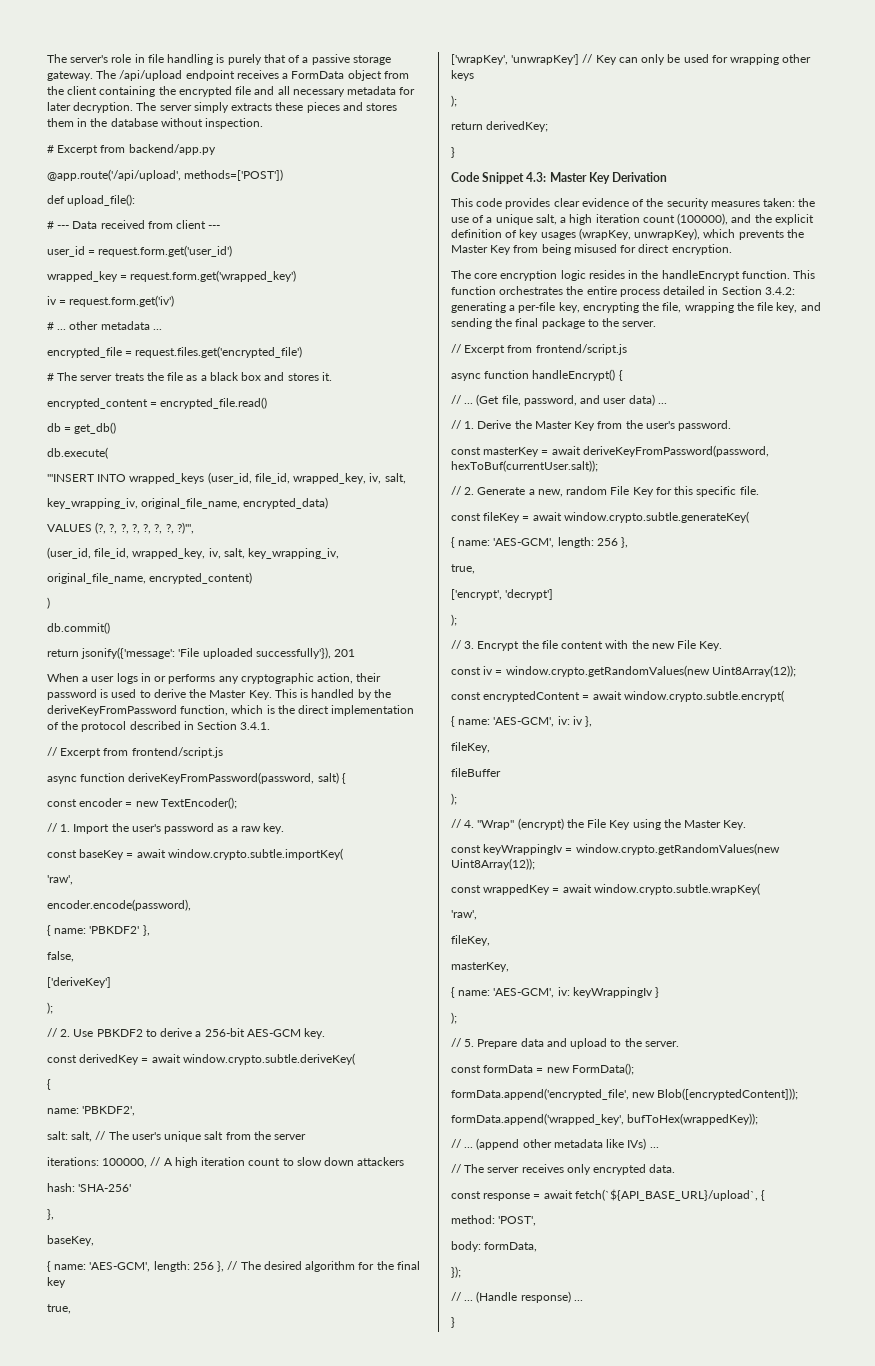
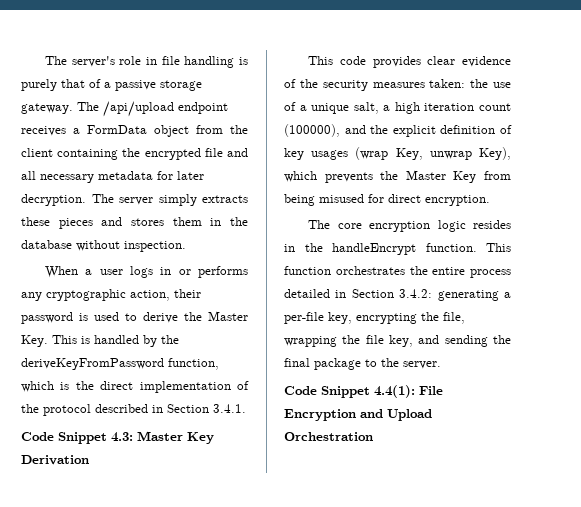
[47,144,216,155] [47,169,284,181] [47,194,136,206] [47,220,221,229] [47,245,233,257] [47,270,297,282] [47,295,175,307] [47,321,162,330] [47,346,303,358] [47,372,332,381] [47,397,268,409] [47,422,117,434] [47,447,108,459] [47,472,406,484] [47,497,329,509] [47,522,194,534] [47,547,340,559] [47,572,253,584] [47,597,50,609] [47,622,110,634] [47,647,356,659] // # Excerpt from backend/app.py // @app.route('/api/upload', methods=['POST']) // def upload_file(): // # --- Data received from client --- // user_id = request.form.get('user_id') // wrapped_key = request.form.get('wrapped_key') // iv = request.form.get('iv') // # ... other metadata ... // encrypted_file = request.files.get('encrypted_file') // # The server treats the file as a black box and stores it. // encrypted_content = encrypted_file.read() // db = get_db() // db.execute( // '''INSERT INTO wrapped_keys (user_id, file_id, wrapped_key, iv, salt, // key_wrapping_iv, original_file_name, encrypted_data) // VALUES (?, ?, ?, ?, ?, ?, ?, ?)''', // (user_id, file_id, wrapped_key, iv, salt, key_wrapping_iv, // original_file_name, encrypted_content) // ) // db.commit() // return jsonify({'message': 'File uploaded successfully'}), 201 -> (186, 246) none
[47,747,223,758] [47,772,346,784] [47,797,237,809] [47,823,285,834] [47,848,343,860] [47,875,73,885] [47,899,191,911] [47,925,150,936] [47,951,74,962] [47,977,111,988] [47,1002,53,1014] [47,1028,326,1039] [47,1053,355,1065] [47,1079,51,1090] [47,1106,136,1116] [47,1131,307,1142] [47,1157,405,1168] [47,1183,132,1192] [47,1209,54,1220] [47,1235,94,1246] [47,1261,420,1272] [47,1277,66,1288] [47,1304,71,1314] [451,54,812,65] [451,70,474,81] [451,95,457,107] [451,121,549,132] [451,147,455,158] // // Excerpt from frontend/script.js // async function deriveKeyFromPassword(password, salt) { // const encoder = new TextEncoder(); // // 1. Import the user's password as a raw key. // const baseKey = await window.crypto.subtle.importKey( // 'raw', // encoder.encode(password), // { name: 'PBKDF2' }, // false, // ['deriveKey'] // ); // // 2. Use PBKDF2 to derive a 256-bit AES-GCM key. // const derivedKey = await window.crypto.subtle.deriveKey( // { // name: 'PBKDF2', // salt: salt, // The user's unique salt from the server // iterations: 100000, // A high iteration count to slow down attackers // hash: 'SHA-256' // }, // baseKey, // { name: 'AES-GCM', length: 256 }, // The desired algorithm for the final key // true, // ['wrapKey', 'unwrapKey'] // Key can only be used for wrapping other keys // ); // return derivedKey; // } -> (246, 408) none
[578,228,701,240] (wrapKey, unwrapKey), -> [355,147,511,160] (wrap Key, unwrap Key),
[451,344,627,355] [451,369,623,381] [451,394,667,406] [451,420,732,431] [451,445,769,457] [451,460,598,472] [451,486,759,497] [451,511,749,523] [451,537,629,548] [451,564,475,574] [451,589,554,600] [451,614,457,626] [451,640,723,651] [451,665,796,677] [451,690,784,702] [451,716,593,727] [451,742,490,753] [451,768,501,777] [451,793,457,805] [451,818,747,830] [451,843,780,855] [451,858,535,870] [451,883,760,895] [451,910,477,920] [451,935,490,946] [451,962,509,972] [451,987,660,998] [451,1012,457,1024] [451,1038,679,1049] [451,1063,634,1075] [451,1088,799,1100] [451,1113,759,1125] [451,1138,659,1150] [451,1164,676,1175] [451,1189,766,1201] [451,1215,537,1226] [451,1241,538,1252] [451,1266,461,1278] [451,1291,583,1303] [451,1317,455,1328] // Excerpt from frontend/script.js // async function handleEncrypt() { // // ... (Get file, password, and user data) ... // // 1. Derive the Master Key from the user's password. // const masterKey = await deriveKeyFromPassword(password, hexToBuf(currentUser.salt)); // // 2. Generate a new, random File Key for this specific file. // const fileKey = await window.crypto.subtle.generateKey( // { name: 'AES-GCM', length: 256 }, // true, // ['encrypt', 'decrypt'] // ); // // 3. Encrypt the file content with the new File Key. // const iv = window.crypto.getRandomValues(new Uint8Array(12)); // const encryptedContent = await window.crypto.subtle.encrypt( // { name: 'AES-GCM', iv: iv }, // fileKey, // fileBuffer // ); // // 4. "Wrap" (encrypt) the File Key using the Master Key. // const keyWrappingIv = window.crypto.getRandomValues(new Uint8Array(12)); // const wrappedKey = await window.crypto.subtle.wrapKey( // 'raw', // fileKey, // masterKey, // { name: 'AES-GCM', iv: keyWrappingIv } // ); // // 5. Prepare data and upload to the server. // const formData = new FormData(); // formData.append('encrypted_file', new Blob([encryptedContent])); // formData.append('wrapped_key', bufToHex(wrappedKey)); // // ... (append other metadata like IVs) ... // // The server receives only encrypted data. // const response = await fetch(`${API_BASE_URL}/upload`, { // method: 'POST', // body: formData, // }); // // ... (Handle response) ... // } -> [284,385,443,398] [284,409,432,421] [284,432,373,441] Code Snippet 4.4(1): File Encryption and Upload Orchestration

